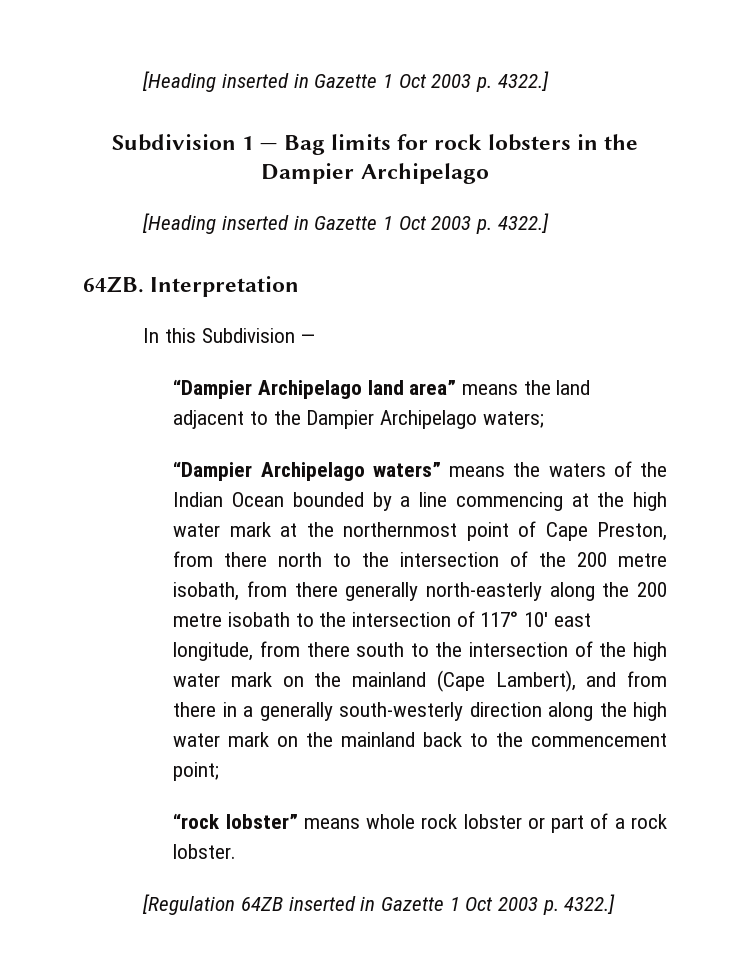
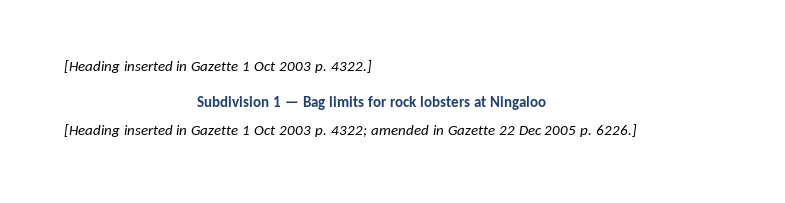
[576,134,638,150] [261,163,489,184] [142,213,549,234] [83,276,300,297] [143,328,316,343] [173,379,591,399] [173,410,544,429] [173,461,667,481] [173,492,667,511] [173,521,667,541] [173,551,667,567] [173,581,667,601] [173,611,591,627] [173,641,667,661] [173,670,667,692] [173,702,667,721] [173,732,667,747] [173,762,220,781] [173,813,667,833] [173,844,237,859] [142,894,616,915] in the Dampier Archipelago // [Heading inserted in Gazette 1 Oct 2003 p. 4322.] // 64ZB. Interpretation // In this Subdivision — // “Dampier Archipelago land area” means the land adjacent to the Dampier Archipelago waters; // “Dampier Archipelago waters” means the waters of the Indian Ocean bounded by a line commencing at the high water mark at the northernmost point of Cape Preston, from there north to the intersection of the 200 metre isobath, from there generally north-easterly along the 200 metre isobath to the intersection of 117° 10′ east longitude, from there south to the intersection of the high water mark on the mainland (Cape Lambert), and from there in a generally south-westerly direction along the high water mark on the mainland back to the commencement point; // “rock lobster” means whole rock lobster or part of a rock lobster. // [Regulation 64ZB inserted in Gazette 1 Oct 2003 p. 4322.] -> [473,96,546,110] [63,124,638,137] at Ningaloo // [Heading inserted in Gazette 1 Oct 2003 p. 4322; amended in Gazette 22 Dec 2005 p. 6226.]

